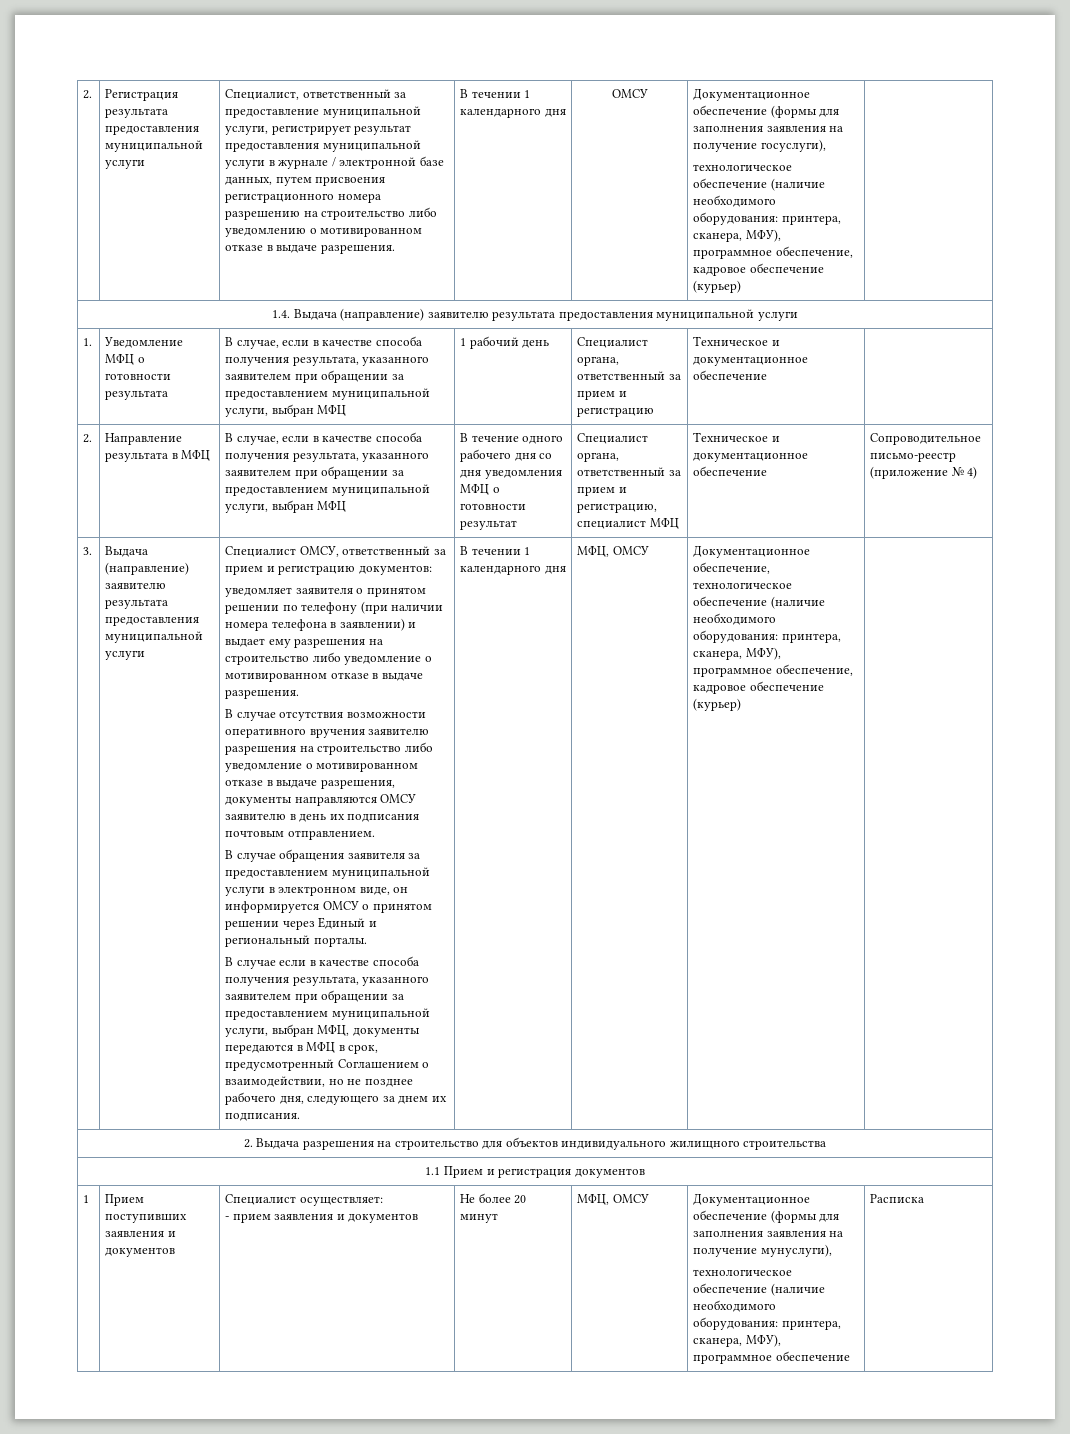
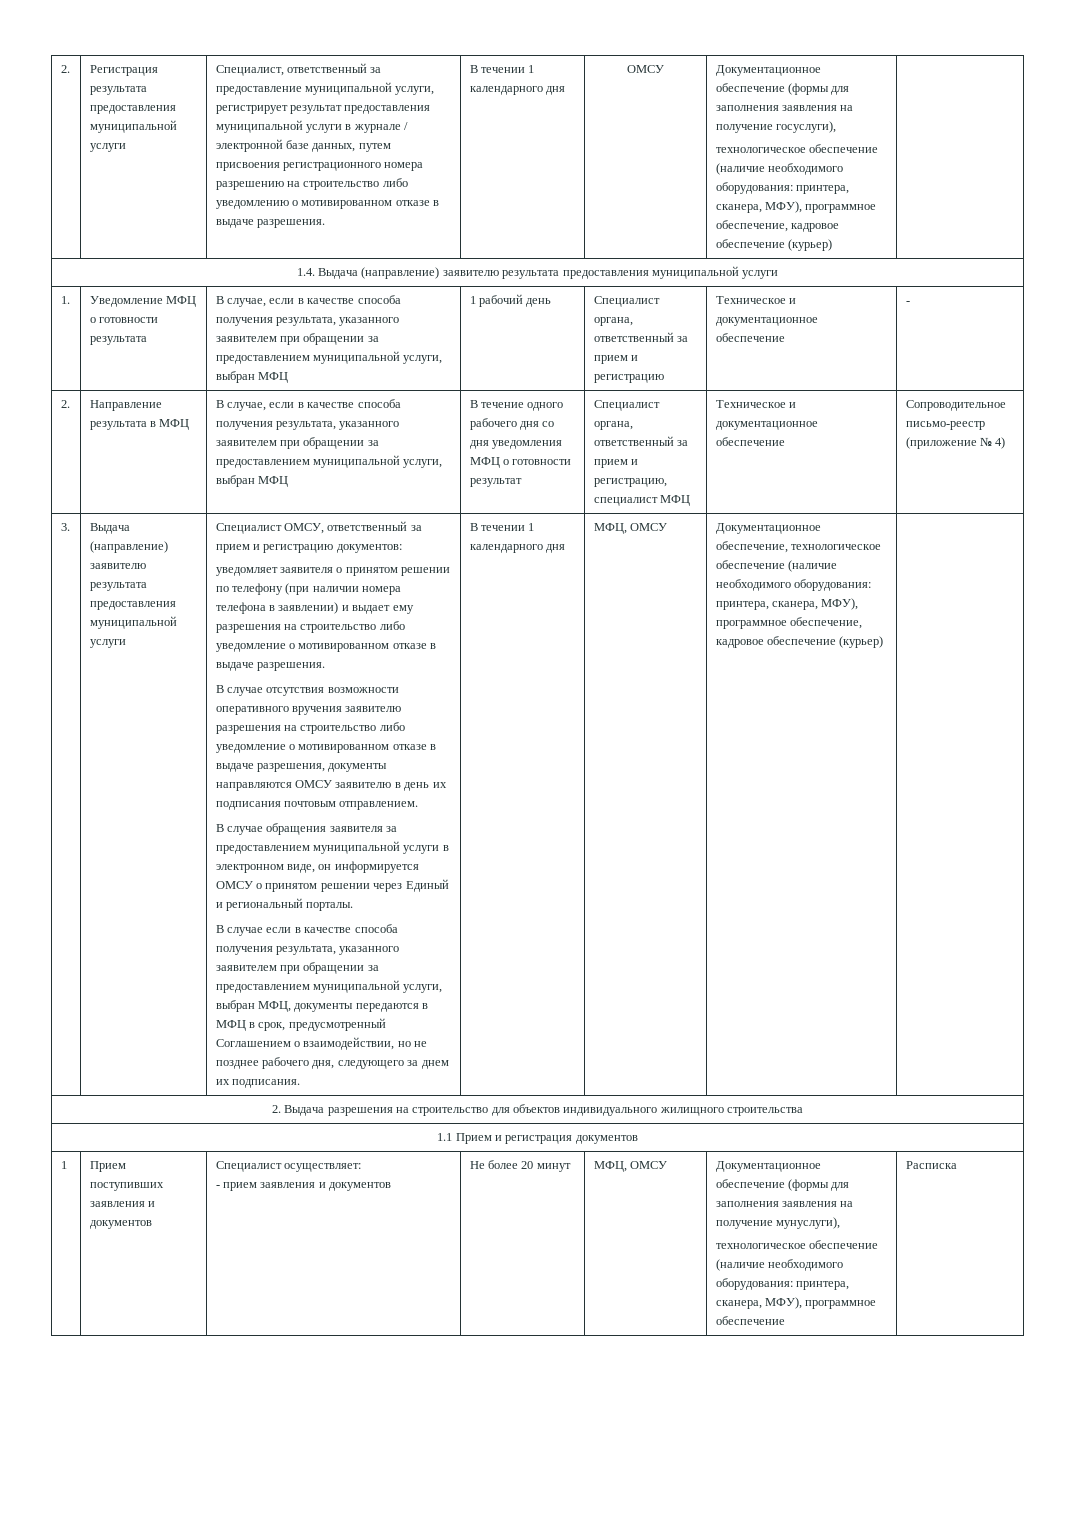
(768, 375) none -> [905,301,910,304] -

